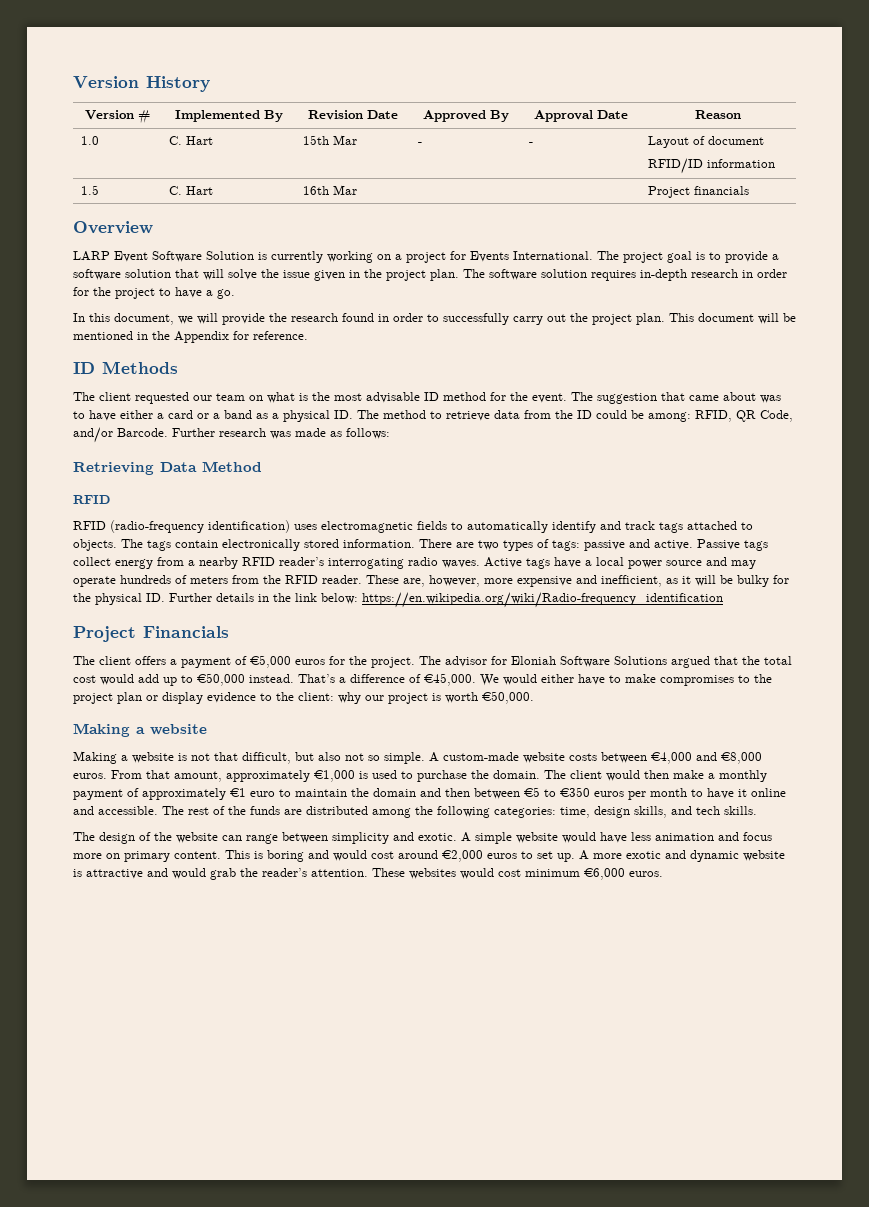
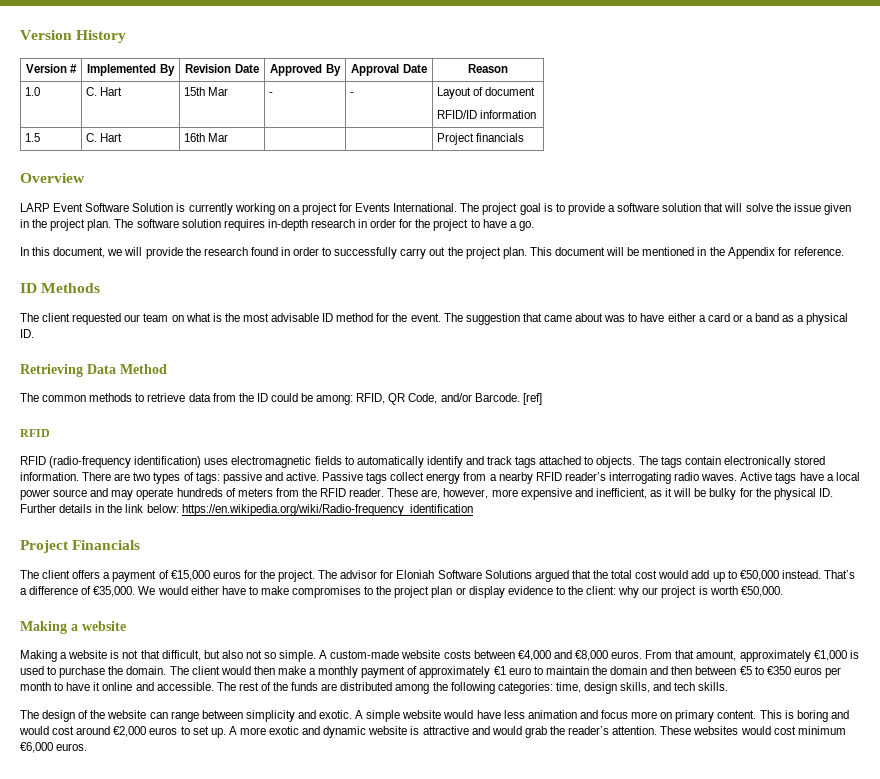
[357,410,426,419] The method -> [20,364,167,377] [20,393,133,402] // Retrieving Data Method // The common methods
[172,428,390,439] [73,461,262,475] Further research was made as follows: // Retrieving Data Method -> [522,393,542,405] [ref]
[250,655,291,668] €5,000 -> [170,570,210,581] €15,000
[424,673,476,686] €45,000. -> [93,586,136,597] €35,000.

